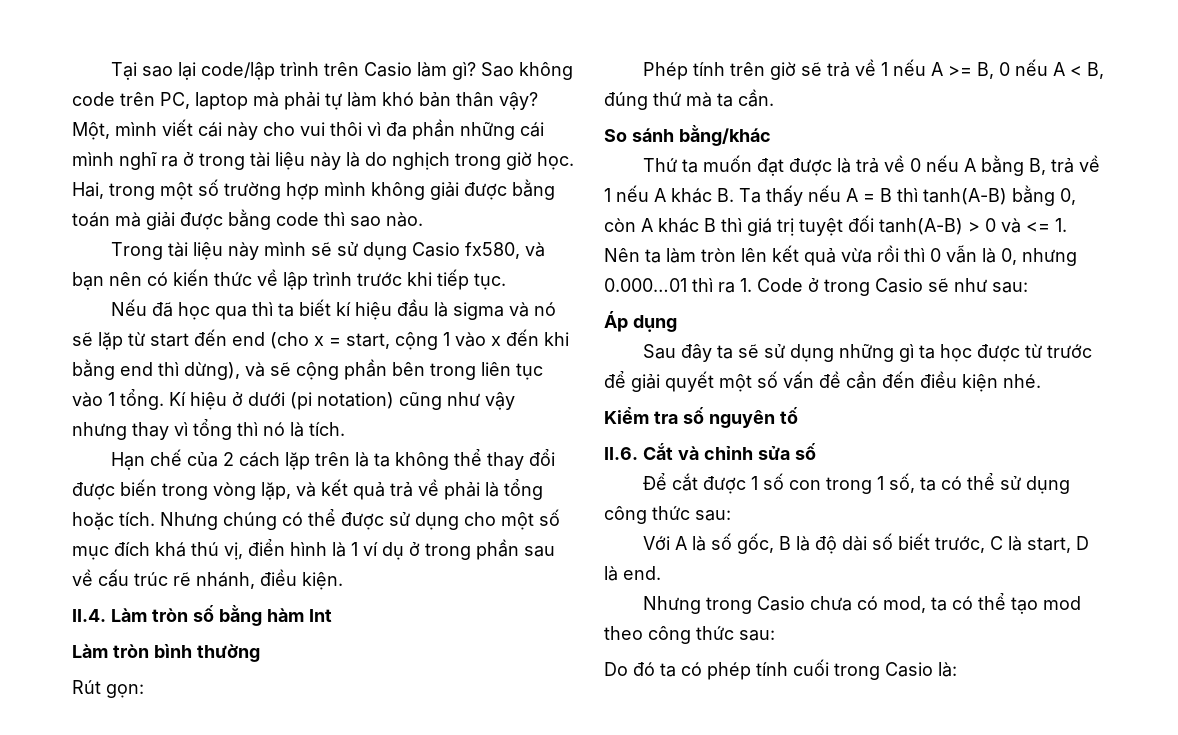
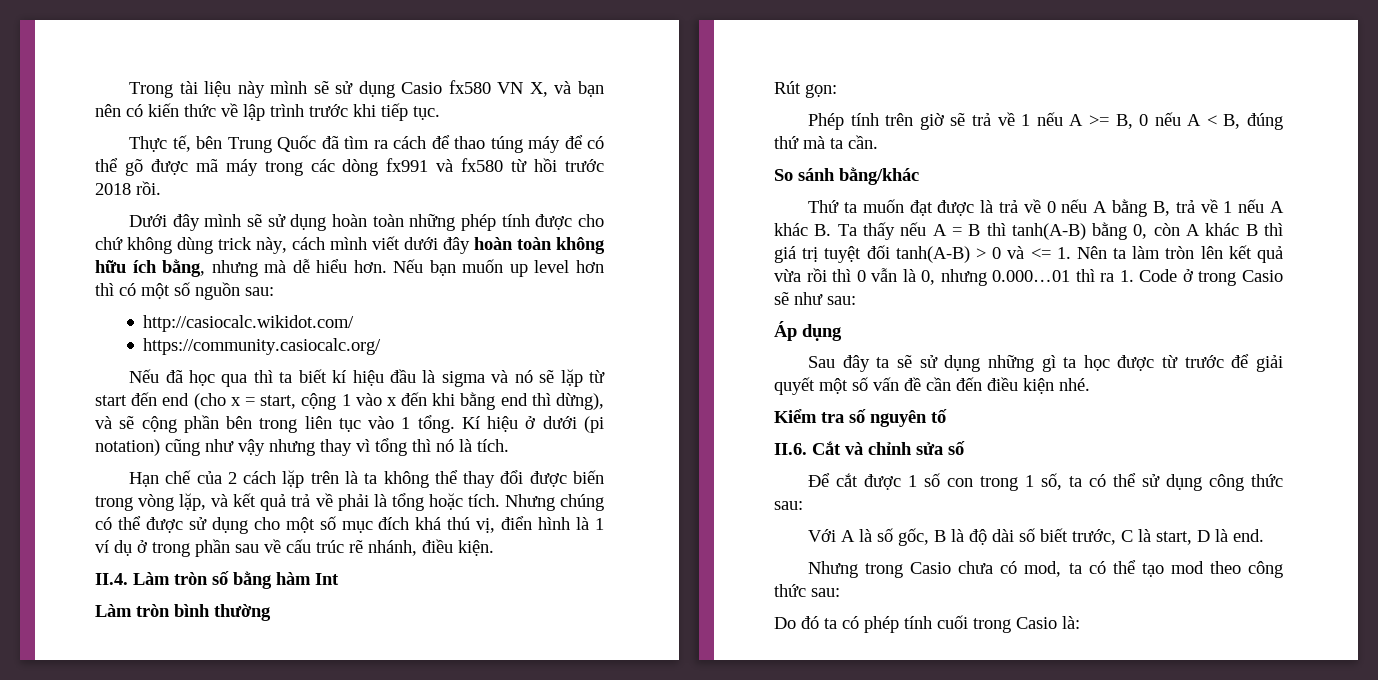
[110,62,573,80] [72,92,538,110] [72,119,544,140] [72,152,574,170] [72,179,555,200] [72,209,423,230] Tại sao lại code/lập trình trên Casio làm gì? Sao không code trên PC, laptop mà phải tự làm khó bản thân vậy? Một, mình viết cái này cho vui thôi vì đa phần những cái mình nghĩ ra ở trong tài liệu này là do nghịch trong giờ học. Hai, trong một số trường hợp mình không giải được bằng toán mà giải được bằng code thì sao nào. // -> (129, 90) none
[464,242,520,259] fx580, -> [448,80,548,97] fx580 VN X,
(506, 281) none -> [129,135,604,153] [95,158,604,176] [95,181,161,195] [129,214,604,231] [95,236,605,254] [95,259,604,277] [95,282,274,300] [143,315,355,332] [143,338,382,355] // Thực tế, bên Trung Quốc đã tìm ra cách để thao túng máy để có thể gõ được mã máy trong các dòng fx991 và fx580 từ hồi trước 2018 rồi. // Dưới đây mình sẽ sử dụng hoàn toàn những phép tính được cho chứ không dùng trick này, cách mình viết dưới đây hoàn toàn không hữu ích bằng, nhưng mà dễ hiểu hơn. Nếu bạn muốn up level hơn thì có một số nguồn sau: // http://casiocalc.wikidot.com/ // https://community.casiocalc.org/

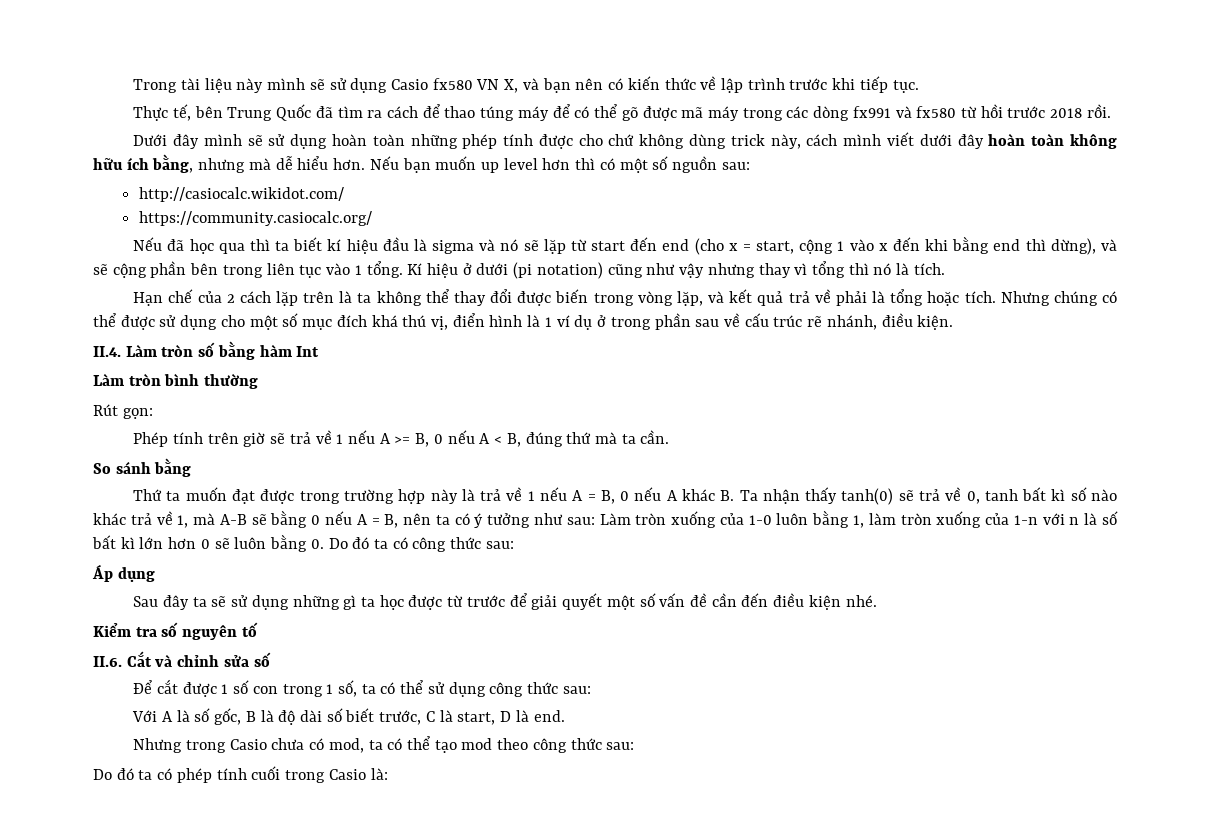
[839,167,919,185] bằng/khác -> [154,458,192,477] bằng
[980,199,1284,217] [774,222,1283,240] [774,245,1283,263] [774,268,1284,286] [774,292,823,305] là trả về 0 nếu A bằng B, trả về 1 nếu A khác B. Ta thấy nếu A = B thì tanh(A-B) bằng 0, còn A khác B thì giá trị tuyệt đối tanh(A-B) > 0 và <= 1. Nên ta làm tròn lên kết quả vừa rồi thì 0 vẫn là 0, nhưng 0.000…01 thì ra 1. Code ở trong Casio sẽ như -> [299,487,1118,505] [93,510,1119,528] [92,534,482,552] trong trường hợp này là trả về 1 nếu A = B, 0 nếu A khác B. Ta nhận thấy tanh(0) sẽ trả về 0, tanh bất kì số nào khác trả về 1, mà A-B sẽ bằng 0 nếu A = B, nên ta có ý tưởng như sau: Làm tròn xuống của 1-0 luôn bằng 1, làm tròn xuống của 1-n với n là số bất kì lớn hơn 0 sẽ luôn bằng 0. Do đó ta có công thức

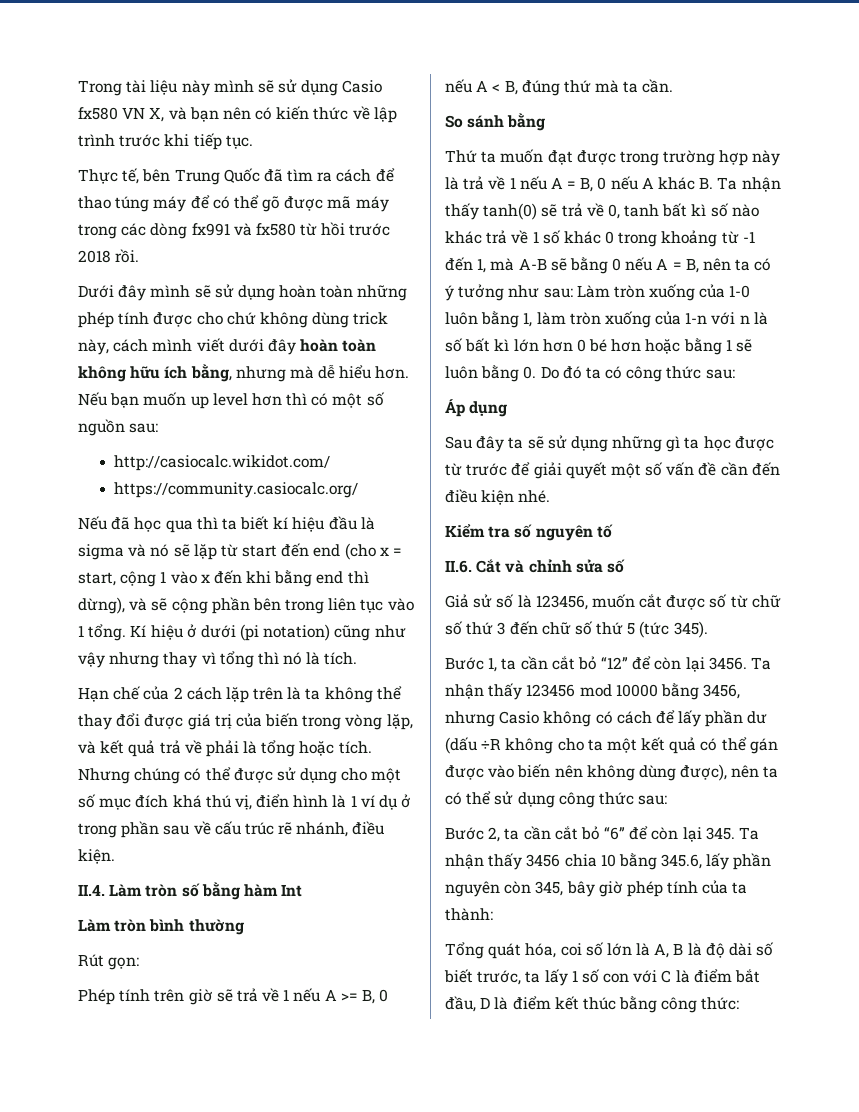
(552, 298) none -> [187,713,262,730] giá trị của
(173, 518) none -> [532,230,755,247] [445,257,473,271] 1 số khác 0 trong khoảng từ -1 đến
(210, 544) none -> [589,338,732,355] bé hơn hoặc bằng 1
[133,679,357,697] Để cắt được 1 số con trong 1 số, -> [445,594,781,610] [445,621,708,638] [445,656,772,672] [445,683,741,700] [445,710,768,727] [445,737,778,754] [445,764,760,781] Giả sử số là 123456, muốn cắt được số từ chữ số thứ 3 đến chữ số thứ 5 (tức 345). // Bước 1, ta cần cắt bỏ “12” để còn lại 3456. Ta nhận thấy 123456 mod 10000 bằng 3456, nhưng Casio không có cách để lấy phần dư (dấu ÷R không cho ta một kết quả có thể gán được vào biến nên không dùng được), nên
[132,708,242,725] Với A là số gốc, -> [445,826,760,842] [445,853,772,870] [445,880,748,897] [445,908,493,921] [445,942,670,959] Bước 2, ta cần cắt bỏ “6” để còn lại 345. Ta nhận thấy 3456 chia 10 bằng 345.6, lấy phần nguyên còn 345, bây giờ phép tính của ta thành: // Tổng quát hóa, coi số lớn là A,
[425,710,565,725] [133,736,635,753] [93,766,388,783] C là start, D là end. // Nhưng trong Casio chưa có mod, ta có thể tạo mod theo công thức sau: // Do đó ta có phép tính cuối trong Casio là: -> [525,969,761,986] [445,996,740,1013] ta lấy 1 số con với C là điểm bắt đầu, D là điểm kết thúc bằng công thức:

